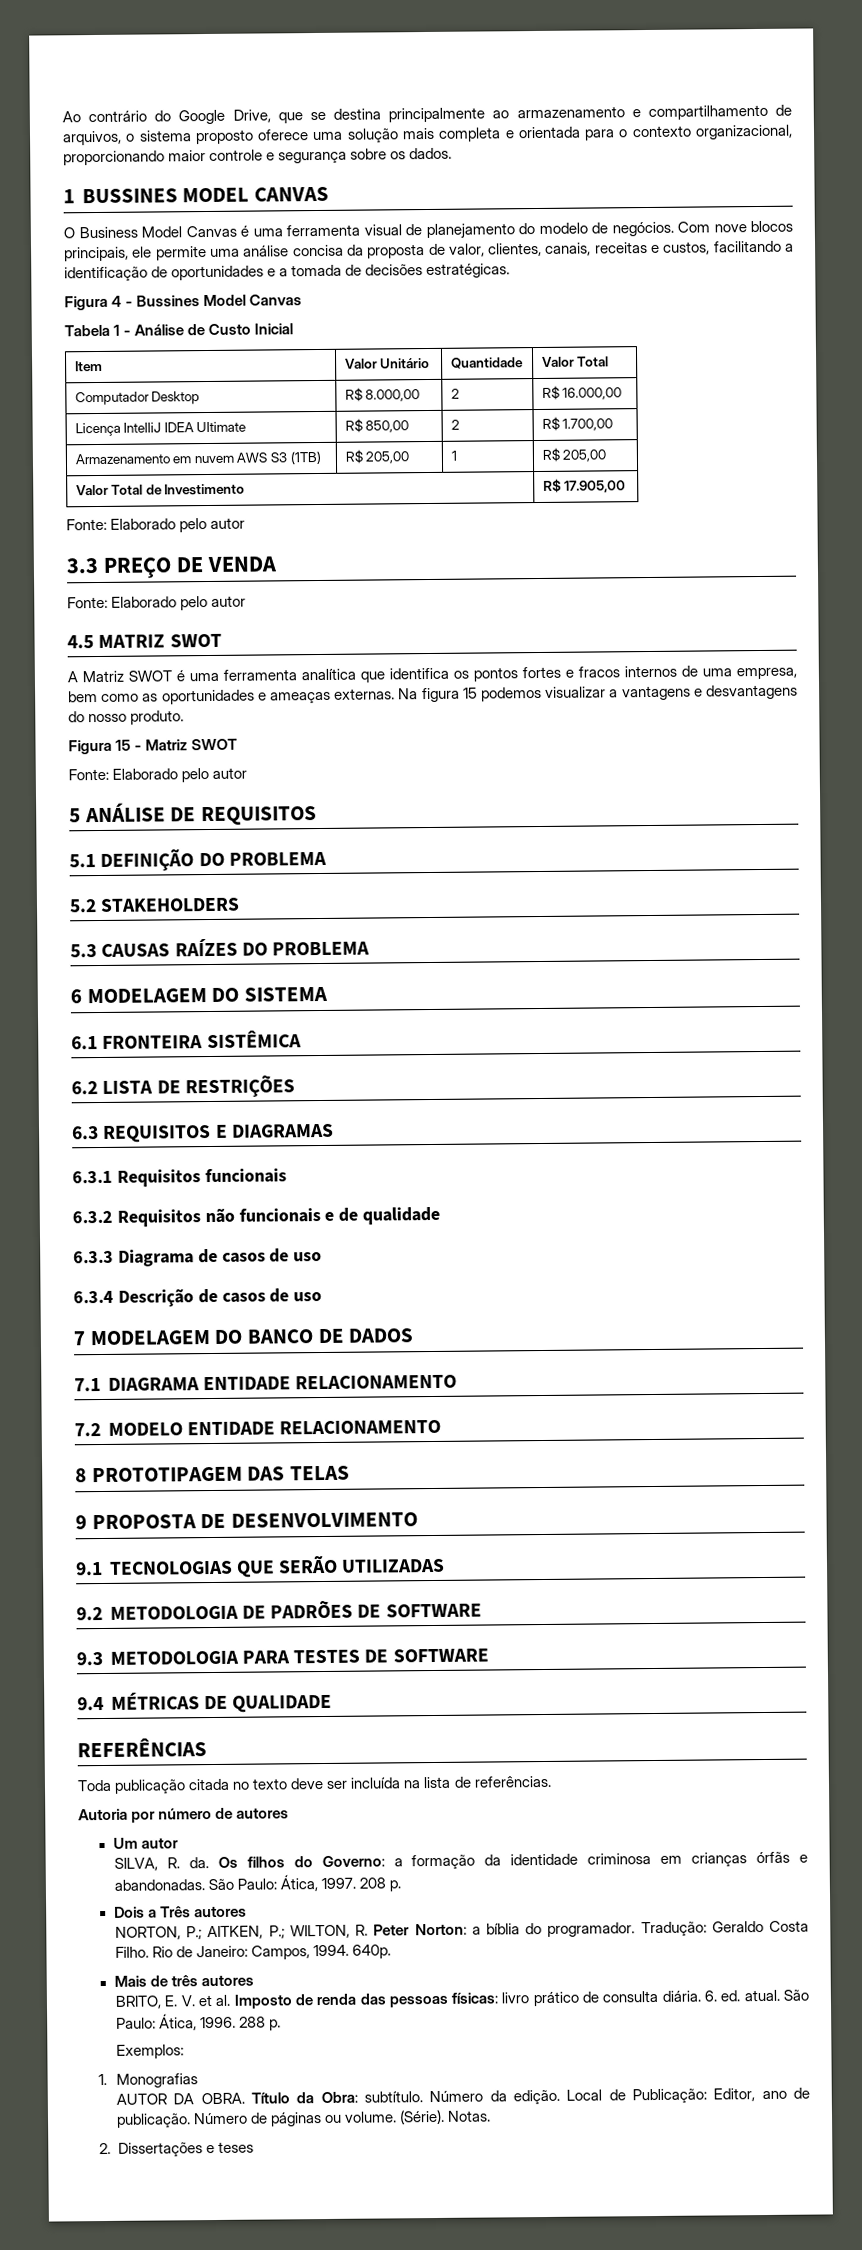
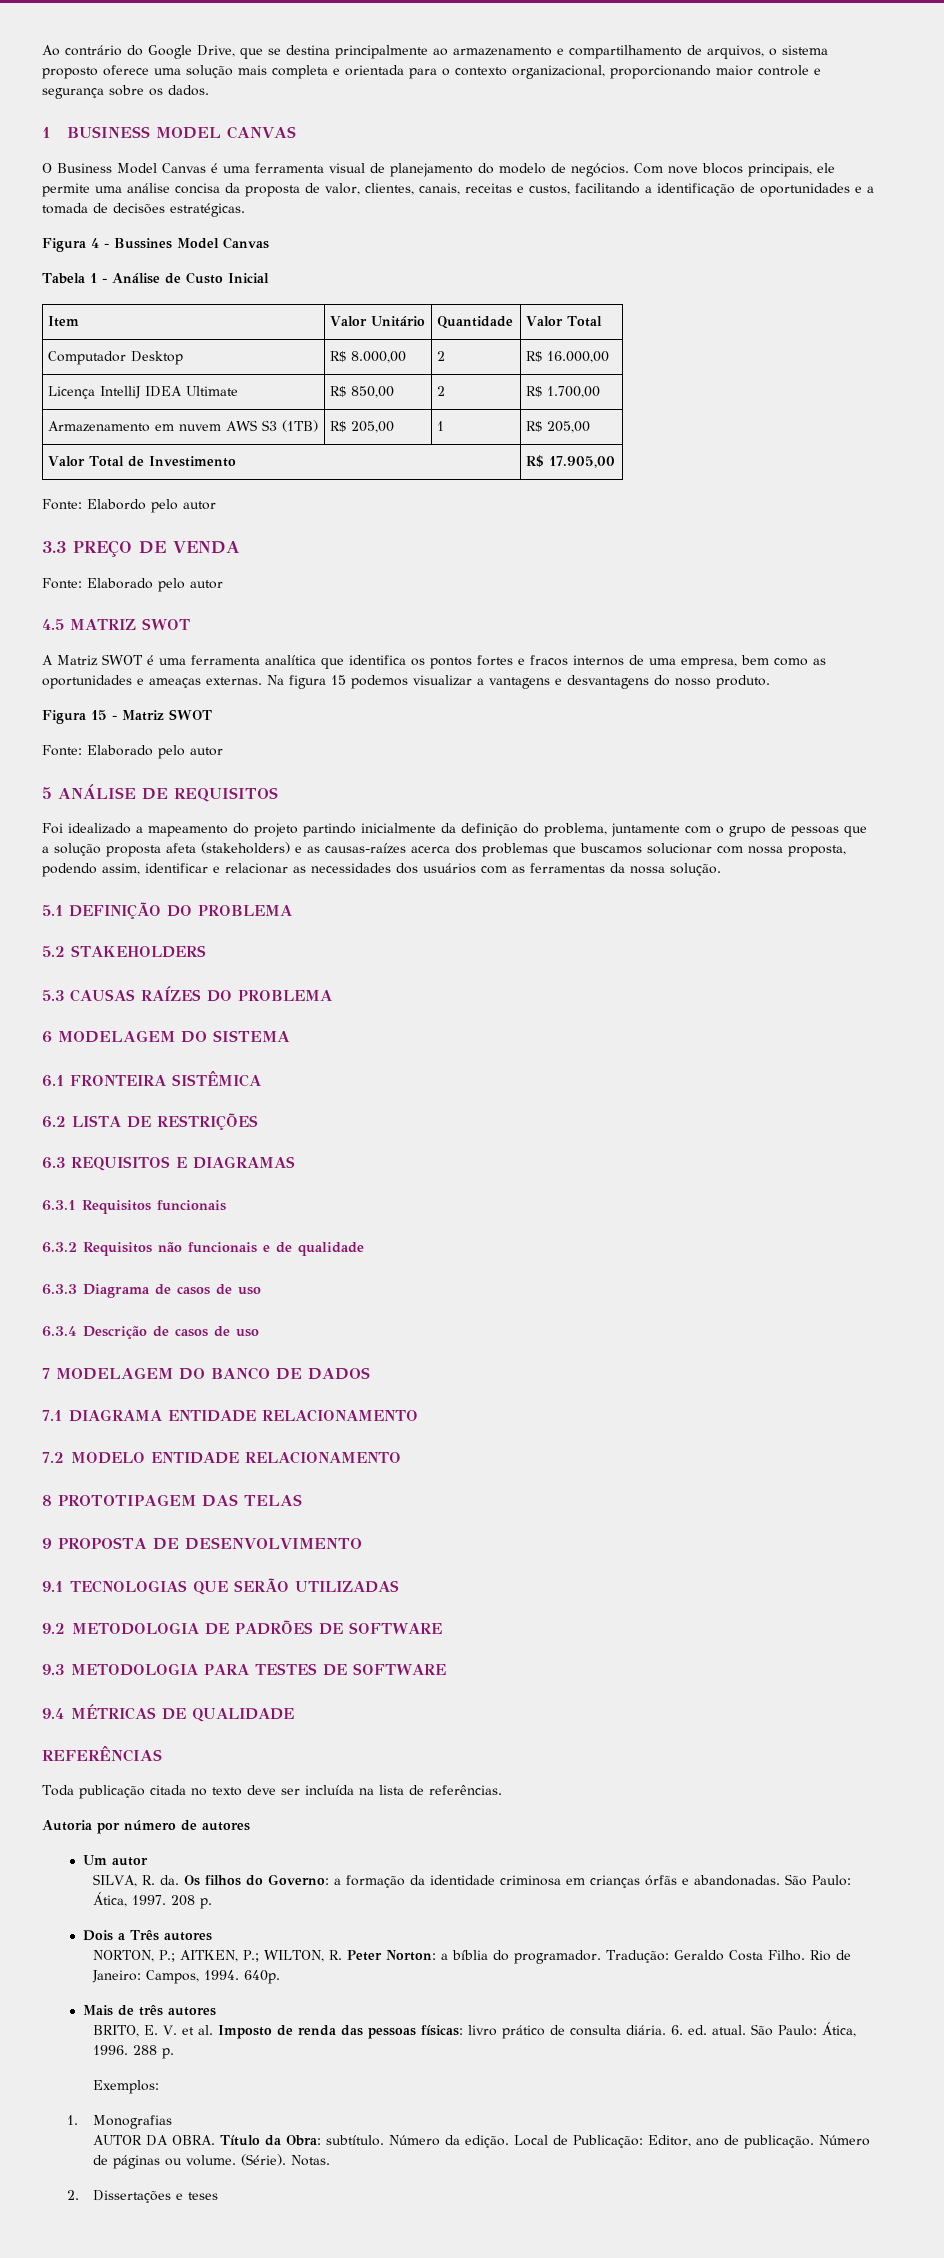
[81,188,178,204] BUSSINES -> [67,126,151,138] BUSINESS
[110,518,177,530] Elaborado -> [87,499,146,510] Elabordo
(318, 816) none -> [42,823,867,837] [42,842,846,857] [42,863,721,877] // Foi idealizado a mapeamento do projeto partindo inicialmente da definição do problema, juntamente com o grupo de pessoas que a solução proposta afeta (stakeholders) e as causas-raízes acerca dos problemas que buscamos solucionar com nossa proposta, podendo assim, identificar e relacionar as necessidades dos usuários com as ferramentas da nossa solução.

